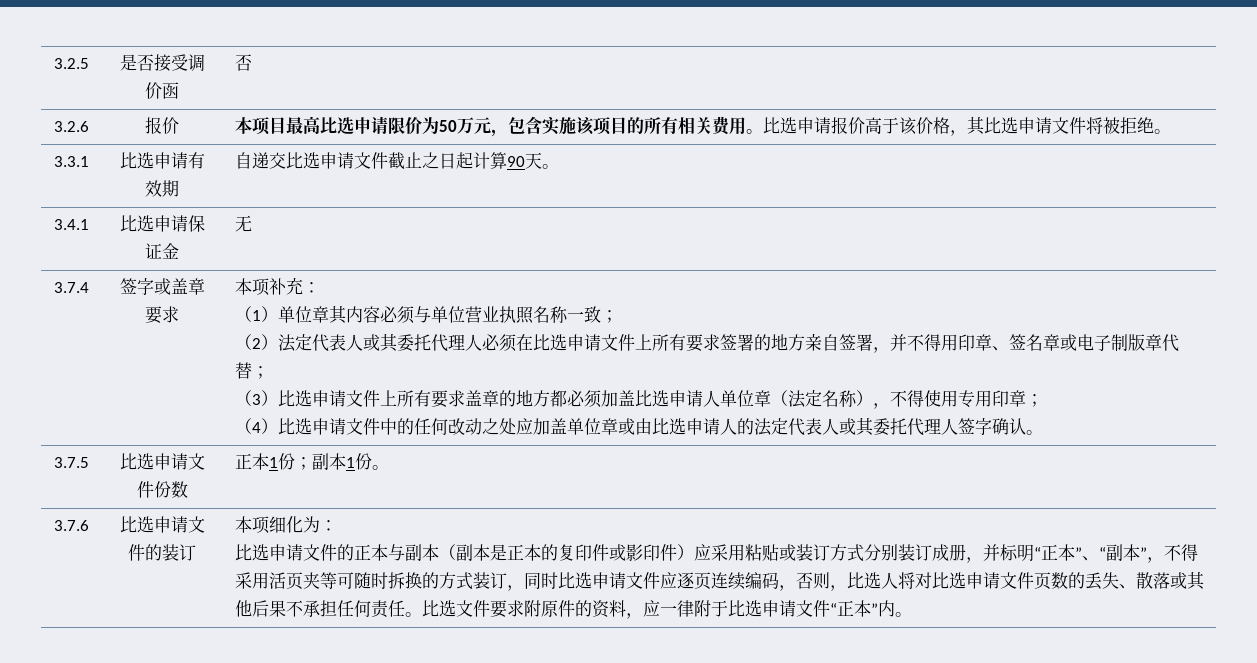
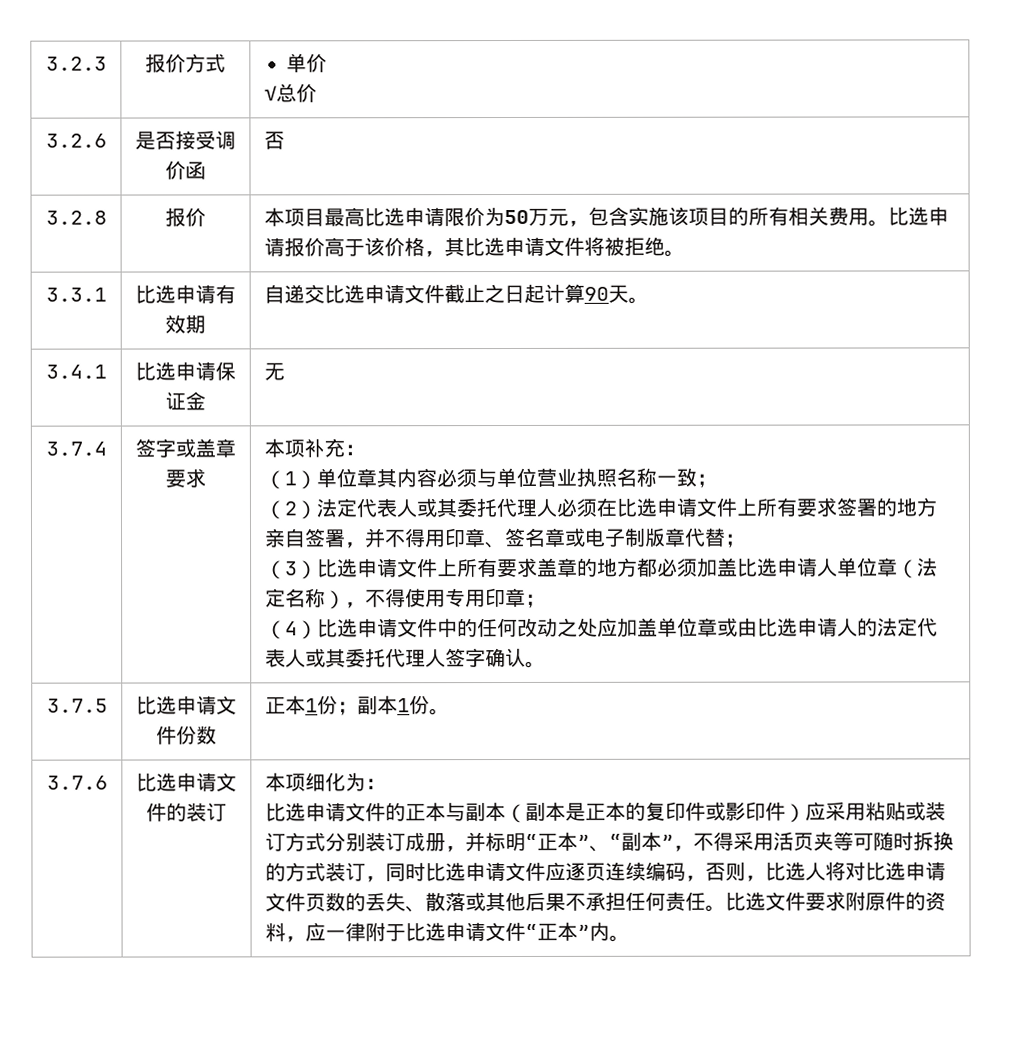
[53,58,89,69] 3.2.5 -> [45,56,107,71] [145,53,226,73] [285,53,327,73] [263,83,317,103] [45,133,107,148] 3.2.3 | 报价方式 | 单价 // √总价 // 3.2.6
[53,121,89,132] 3.2.6 -> [45,210,107,225] 3.2.8

